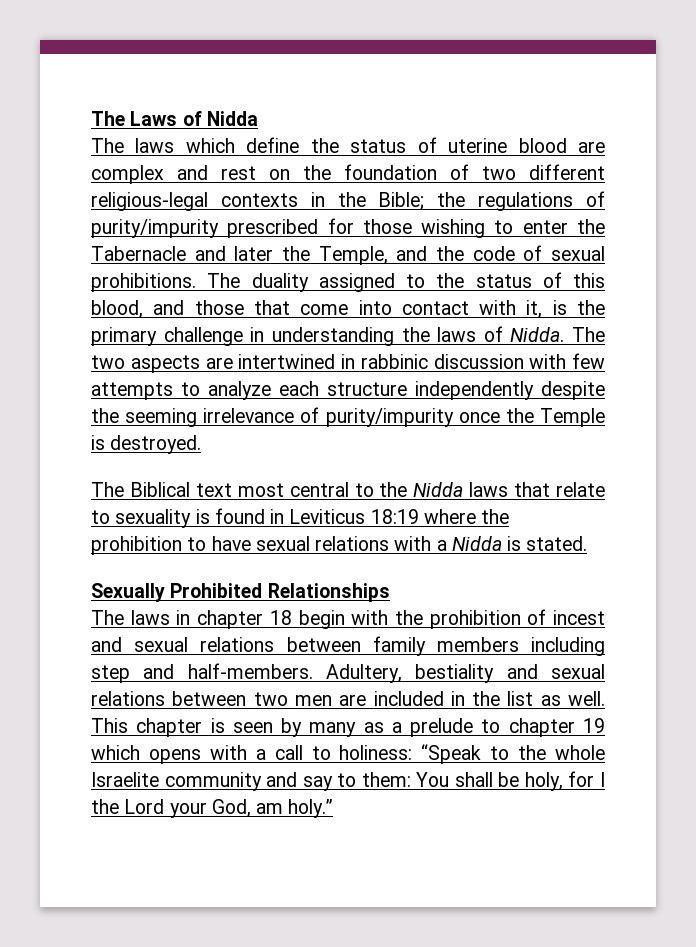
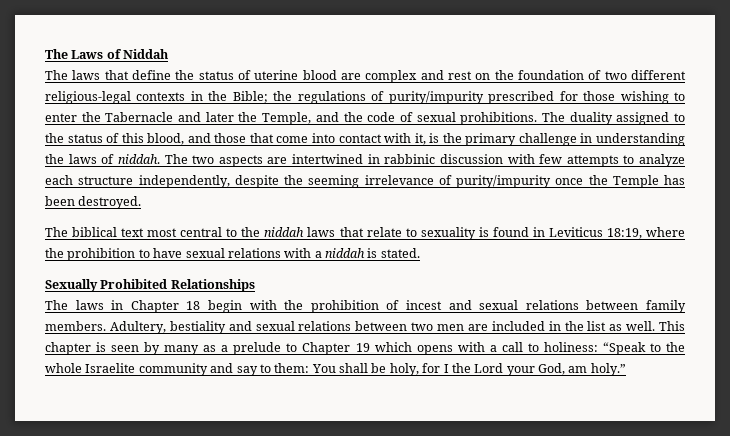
[206,111,258,126] [91,138,235,153] Nidda // The laws which -> [123,49,170,59] [45,70,129,80] Niddah // The laws that
[510,327,565,342] Nidda. -> [117,154,160,164] niddah.
[415,381,534,400] independently -> [138,175,230,188] independently,
[91,435,105,450] is -> [664,175,685,185] [45,196,75,206] has been
[129,482,190,497] Biblical -> [72,227,118,237] biblical
[413,482,464,497] Nidda -> [264,227,305,237] niddah
[370,509,419,524] 18:19 -> [606,228,642,239] 18:19,
[451,536,502,551] Nidda -> [325,248,365,258] niddah
[197,610,264,629] chapter -> [130,300,179,313] Chapter
[436,637,605,656] [91,663,313,683] members including step and half-members. -> [45,321,106,331] members.
[508,718,575,737] chapter -> [302,342,351,355] Chapter

